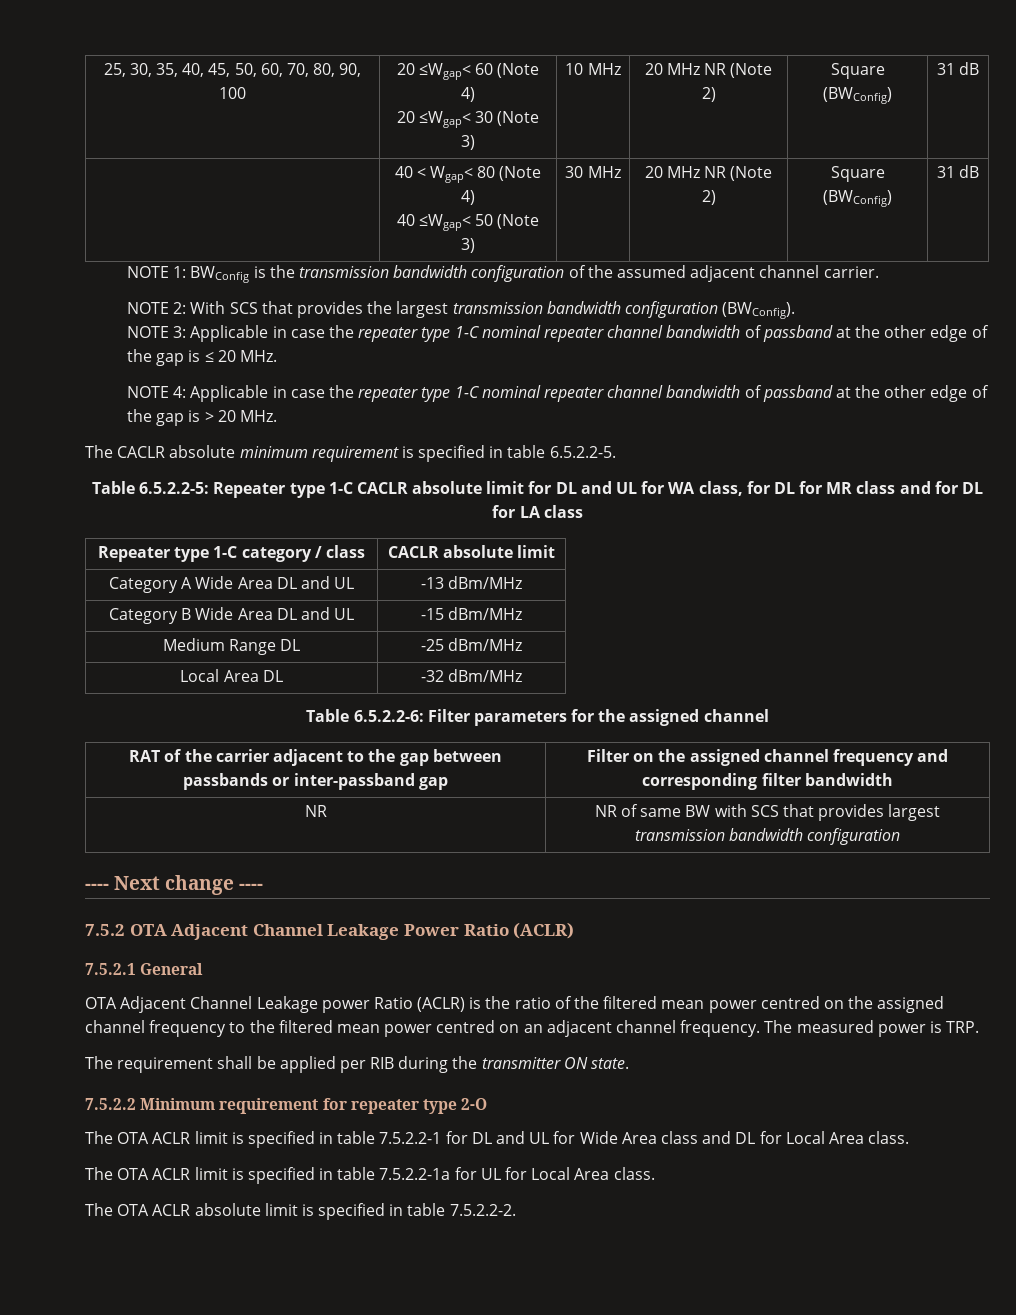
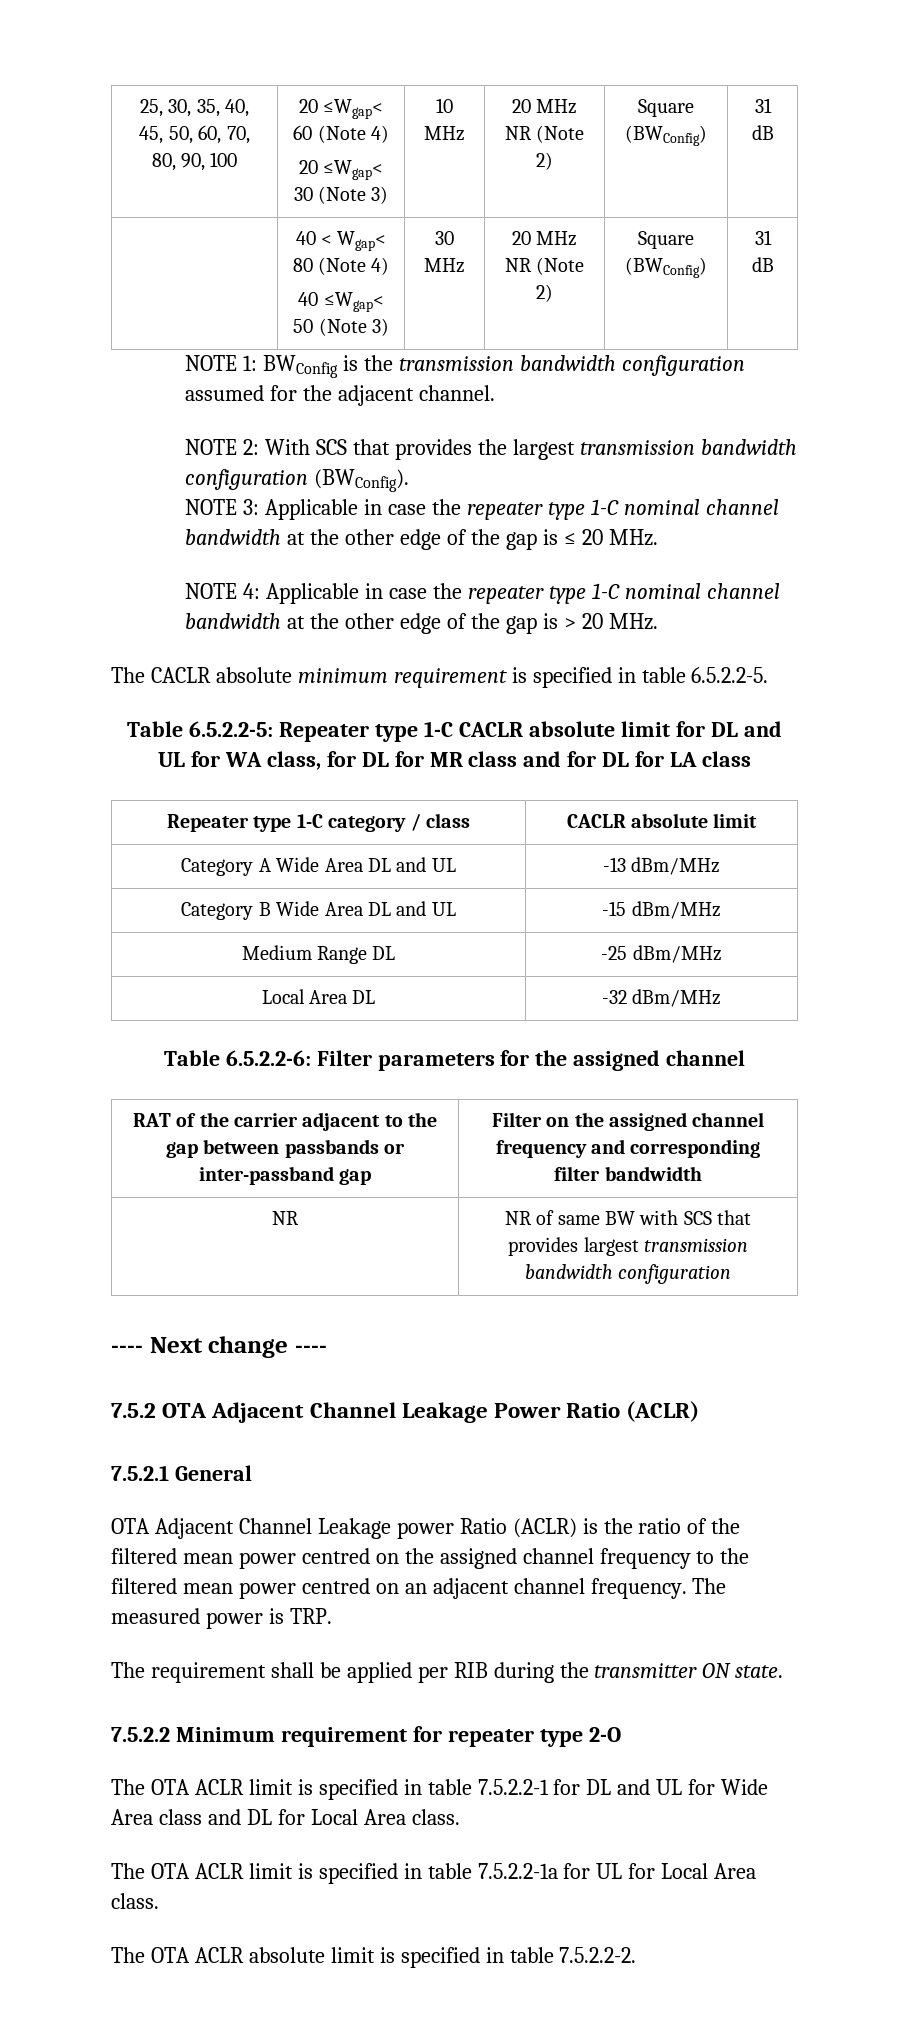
[568,265,879,282] of the assumed adjacent channel carrier. -> [185,385,496,406] assumed for the adjacent channel.
[543,325,833,342] repeater channel bandwidth of passband -> [705,499,779,515] [185,529,282,545] channel bandwidth
[543,385,833,402] repeater channel bandwidth of passband -> [706,583,780,599] [185,613,282,629] channel bandwidth

